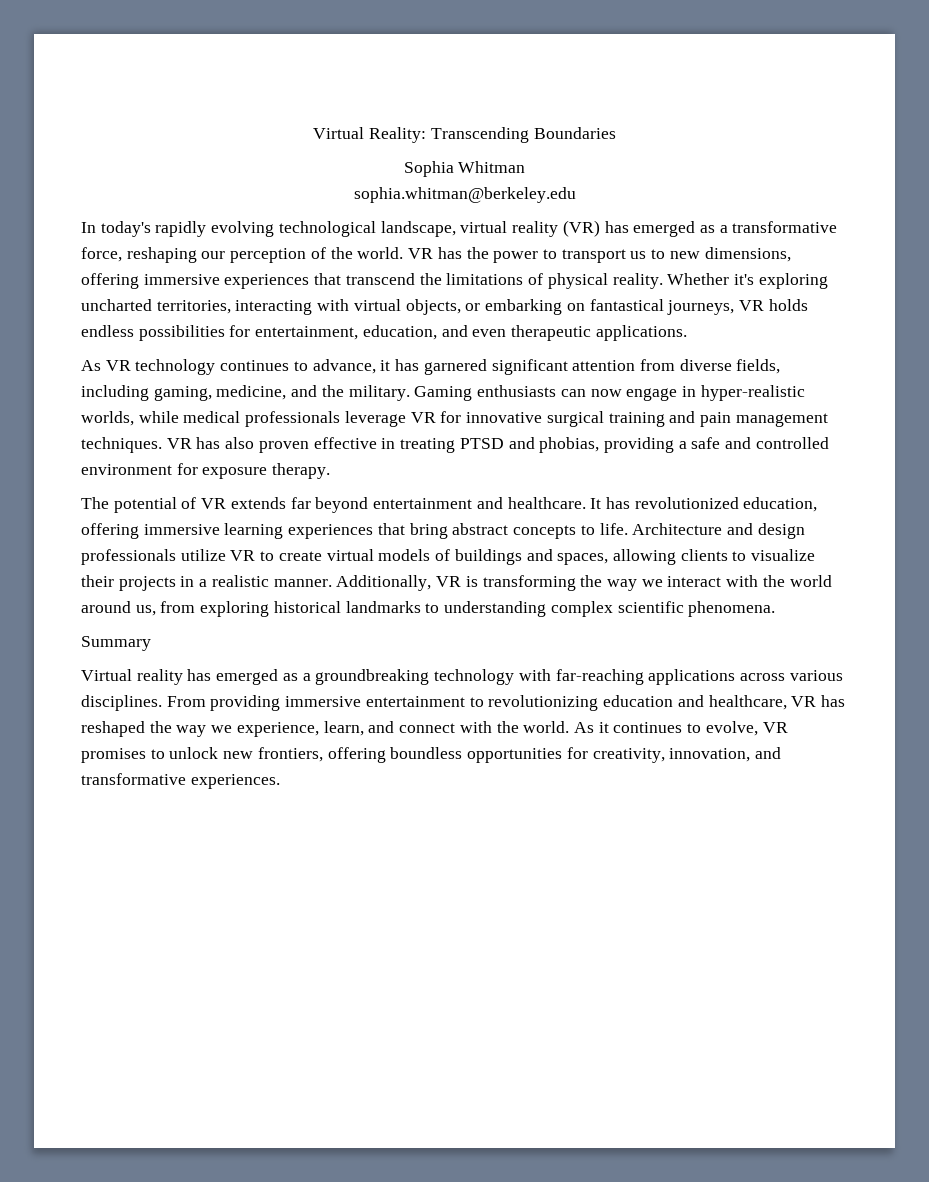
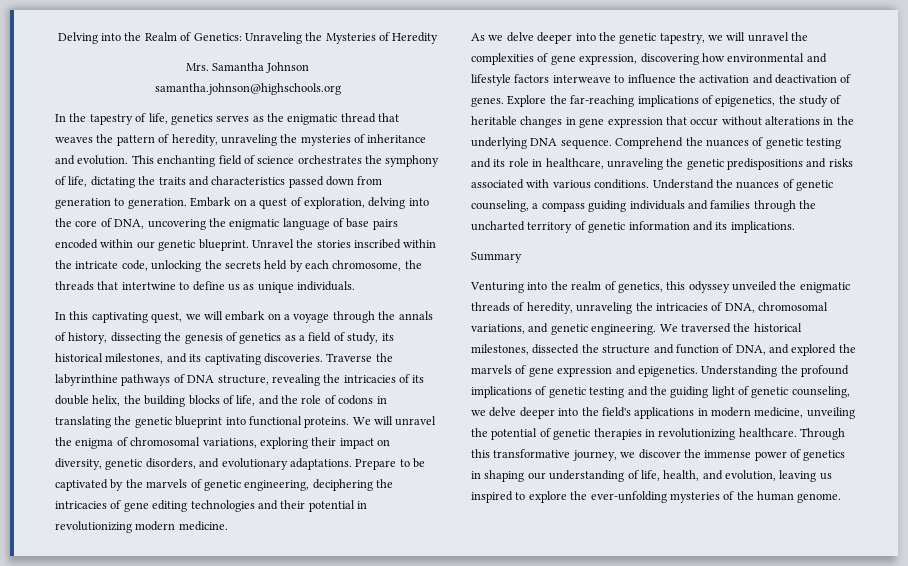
[313,127,616,143] [403,161,526,177] [353,187,576,203] [81,220,838,237] [81,247,791,263] [81,273,828,289] [81,299,808,315] [81,325,687,341] [81,359,781,375] [81,385,805,401] [81,411,828,427] [81,437,829,453] [81,463,331,479] [81,497,818,513] [81,523,805,539] [81,549,816,565] [81,575,832,591] [81,601,776,617] [81,636,151,651] [81,669,843,685] [81,695,845,711] [81,721,788,737] [81,747,781,763] [81,773,280,789] Virtual Reality: Transcending Boundaries // Sophia Whitman // sophia.whitman@berkeley.edu // In today's rapidly evolving technological landscape, virtual reality (VR) has emerged as a transformative force, reshaping our perception of the world. VR has the power to transport us to new dimensions, offering immersive experiences that transcend the limitations of physical reality. Whether it's exploring uncharted territories, interacting with virtual objects, or embarking on fantastical journeys, VR holds endless possibilities for entertainment, education, and even therapeutic applications. // As VR technology continues to advance, it has garnered significant attention from diverse fields, including gaming, medicine, and the military. Gaming enthusiasts can now engage in hyper-realistic worlds, while medical professionals leverage VR for innovative surgical training and pain management techniques. VR has also proven effective in treating PTSD and phobias, providing a safe and controlled environment for exposure therapy. // The potential of VR extends far beyond entertainment and healthcare. It has revolutionized education, offering immersive learning experiences that bring abstract concepts to life. Architecture and design professionals utilize VR to create virtual models of buildings and spaces, allowing clients to visualize their projects in a realistic manner. Additionally, VR is transforming the way we interact with the world around us, from exploring historical landmarks to understanding complex scientific phenomena. // Summary // Virtual reality has emerged as a groundbreaking technology with far-reaching applications across various disciplines. From providing immersive entertainment to revolutionizing education and healthcare, VR has reshaped the way we experience, learn, and connect with the world. As it continues to evolve, VR promises to unlock new frontiers, offering boundless opportunities for creativity, innovation, and transformative experiences. -> [57,32,439,44] [185,62,310,73] [154,83,341,95] [55,113,400,125] [55,134,427,146] [55,155,440,167] [55,176,383,188] [55,197,429,209] [55,218,398,230] [55,239,437,251] [55,260,422,272] [55,281,355,293] [55,311,433,323] [55,332,394,344] [55,353,393,365] [55,374,425,386] [55,395,387,407] [55,416,437,428] [55,437,390,449] [55,458,425,470] [55,479,393,491] [55,500,367,512] [55,521,228,533] [471,32,809,44] [471,53,827,65] [471,74,852,86] [471,95,842,107] [471,116,854,128] [471,137,841,149] [471,158,853,170] [471,179,833,191] [471,200,816,212] [471,221,795,233] [471,252,522,263] [470,281,850,293] [471,302,828,314] [471,323,802,335] [471,344,856,356] [471,365,849,377] [471,386,850,398] [471,407,855,419] [471,428,845,440] [471,449,846,461] [471,470,832,482] [471,491,842,503] Delving into the Realm of Genetics: Unraveling the Mysteries of Heredity // Mrs. Samantha Johnson // samantha.johnson@highschools.org // In the tapestry of life, genetics serves as the enigmatic thread that weaves the pattern of heredity, unraveling the mysteries of inheritance and evolution. This enchanting field of science orchestrates the symphony of life, dictating the traits and characteristics passed down from generation to generation. Embark on a quest of exploration, delving into the core of DNA, uncovering the enigmatic language of base pairs encoded within our genetic blueprint. Unravel the stories inscribed within the intricate code, unlocking the secrets held by each chromosome, the threads that intertwine to define us as unique individuals. // In this captivating quest, we will embark on a voyage through the annals of history, dissecting the genesis of genetics as a field of study, its historical milestones, and its captivating discoveries. Traverse the labyrinthine pathways of DNA structure, revealing the intricacies of its double helix, the building blocks of life, and the role of codons in translating the genetic blueprint into functional proteins. We will unravel the enigma of chromosomal variations, exploring their impact on diversity, genetic disorders, and evolutionary adaptations. Prepare to be captivated by the marvels of genetic engineering, deciphering the intricacies of gene editing technologies and their potential in revolutionizing modern medicine. // As we delve deeper into the genetic tapestry, we will unravel the complexities of gene expression, discovering how environmental and lifestyle factors interweave to influence the activation and deactivation of genes. Explore the far-reaching implications of epigenetics, the study of heritable changes in gene expression that occur without alterations in the underlying DNA sequence. Comprehend the nuances of genetic testing and its role in healthcare, unraveling the genetic predispositions and risks associated with various conditions. Understand the nuances of genetic counseling, a compass guiding individuals and families through the uncharted territory of genetic information and its implications. // Summary // Venturing into the realm of genetics, this odyssey unveiled the enigmatic threads of heredity, unraveling the intricacies of DNA, chromosomal variations, and genetic engineering. We traversed the historical milestones, dissected the structure and function of DNA, and explored the marvels of gene expression and epigenetics. Understanding the profound implications of genetic testing and the guiding light of genetic counseling, we delve deeper into the field's applications in modern medicine, unveiling the potential of genetic therapies in revolutionizing healthcare. Through this transformative journey, we discover the immense power of genetics in shaping our understanding of life, health, and evolution, leaving us inspired to explore the ever-unfolding mysteries of the human genome.

